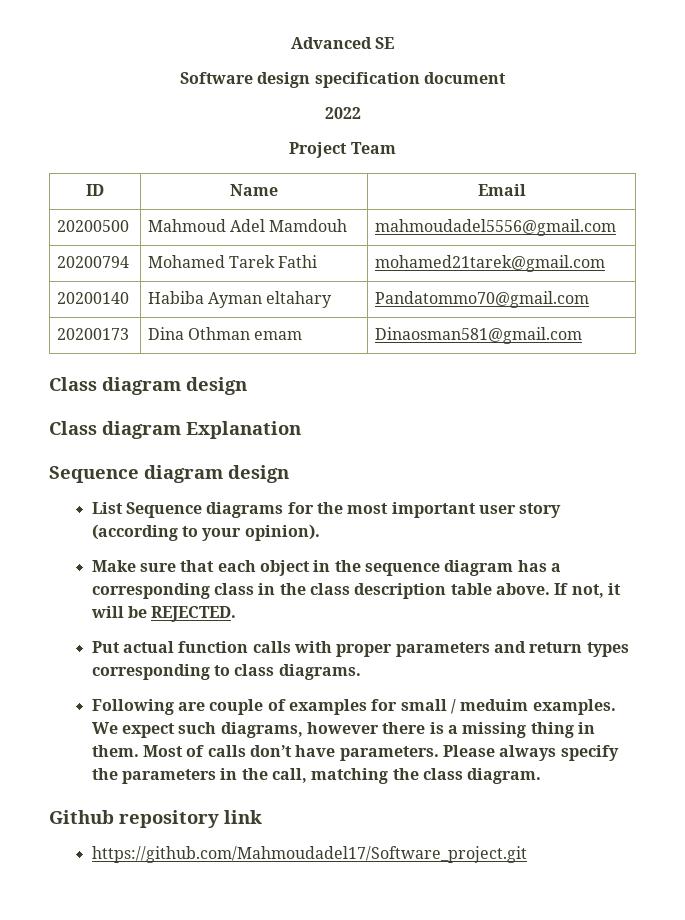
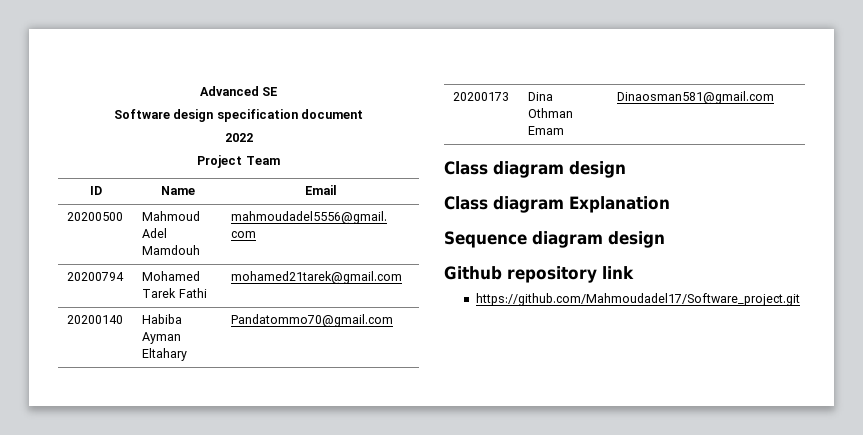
[266,291,333,308] eltahary -> [142,348,188,361] Eltahary
[254,331,303,340] emam -> [528,126,565,135] Emam
[91,502,562,518] [91,524,320,541] [91,560,561,576] [91,583,621,599] [90,606,237,622] [91,641,629,657] [91,664,361,680] [91,699,616,715] [91,722,595,738] [91,745,619,761] [91,768,542,784] // List Sequence diagrams for the most important user story (according to your opinion). // Make sure that each object in the sequence diagram has a corresponding class in the class description table above. If not, it will be REJECTED. // Put actual function calls with proper parameters and return types corresponding to class diagrams. // Following are couple of examples for small / meduim examples. We expect such diagrams, however there is a missing thing in them. Most of calls don’t have parameters. Please always specify the parameters in the call, matching the class diagram. -> (665, 239) none

